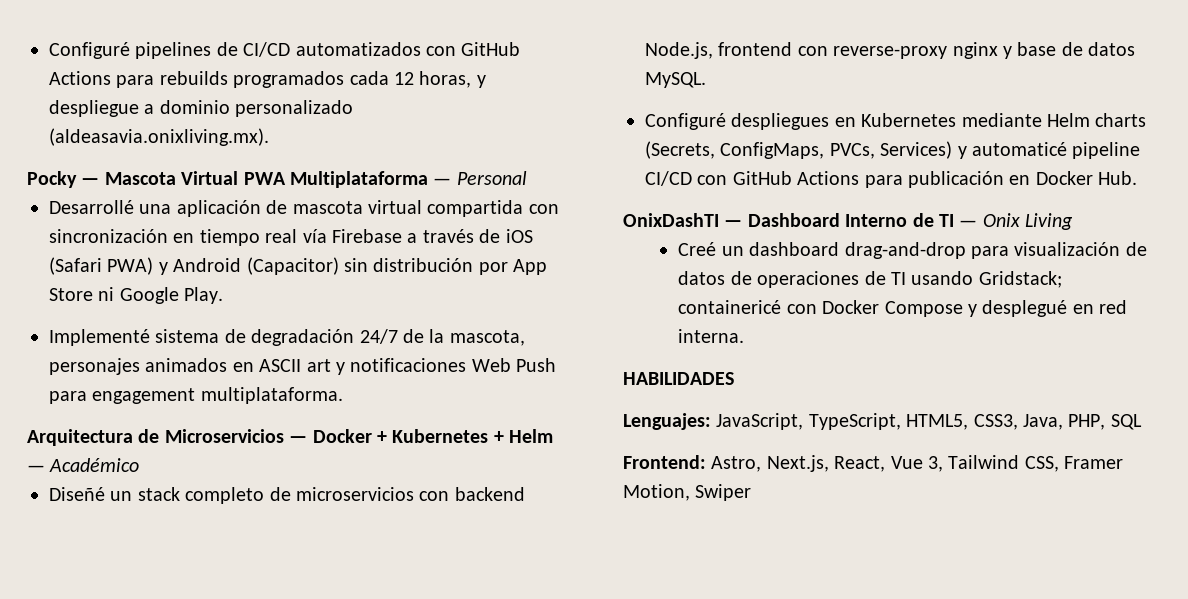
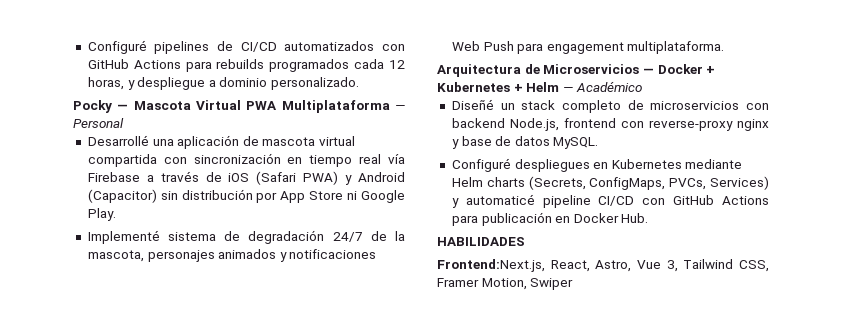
[235,100,354,117] [49,128,269,146] personalizado (aldeasavia.onixliving.mx). -> [271,77,360,90] personalizado.
[232,359,331,372] en ASCII art -> (277, 254) none
[623,213,1074,230] [678,242,1147,259] [678,271,1062,288] [678,300,1128,317] [678,329,745,343] [623,372,734,385] [623,413,1142,430] [623,455,886,472] OnixDashTI — Dashboard Interno de TI — Onix Living // Creé un dashboard drag-and-drop para visualización de datos de operaciones de TI usando Gridstack; containericé con Docker Compose y desplegué en red interna. // HABILIDADES // Lenguajes: JavaScript, TypeScript, HTML5, CSS3, Java, PHP, SQL // Frontend: Astro, Next.js, React, -> [437,237,525,246] [437,259,632,272] HABILIDADES // Frontend:Next.js, React, Astro,

